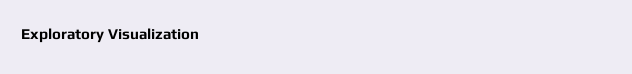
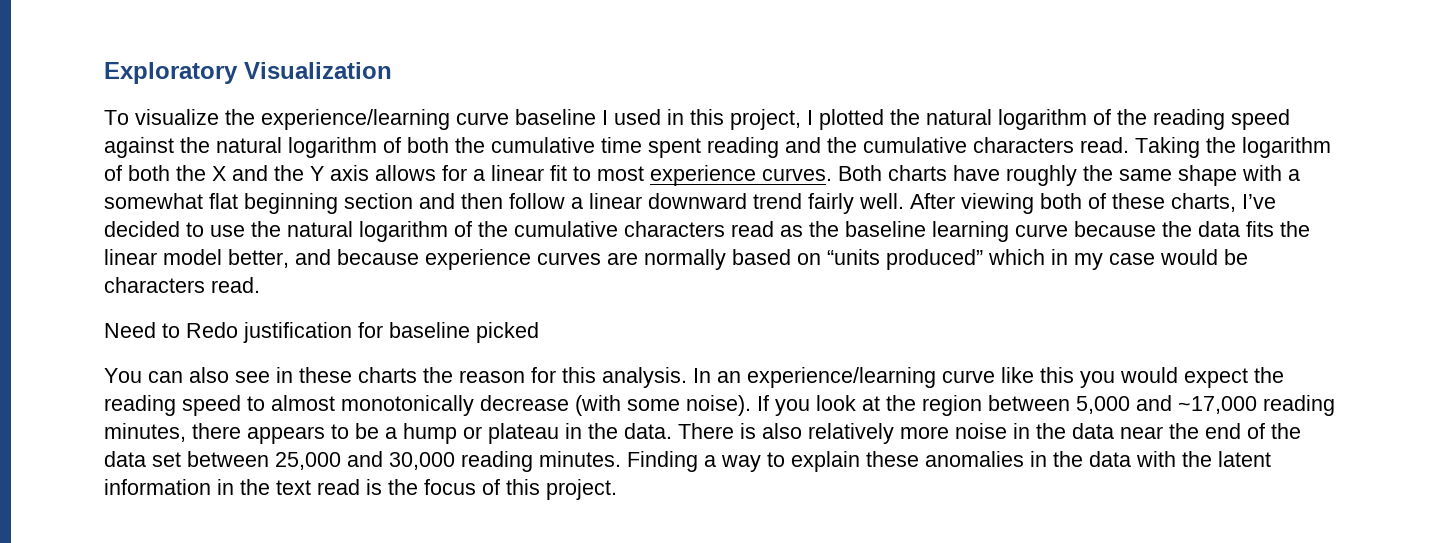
(200, 34) none -> [104,109,1290,130] [104,137,1331,158] [104,165,1300,186] [104,193,1276,214] [104,221,1310,242] [104,249,1248,270] [104,277,260,293] [104,322,539,343] [104,367,1284,388] [104,395,1335,416] [104,423,1301,444] [104,451,1271,472] [104,479,617,500] // To visualize the experience/learning curve baseline I used in this project, I plotted the natural logarithm of the reading speed against the natural logarithm of both the cumulative time spent reading and the cumulative characters read. Taking the logarithm of both the X and the Y axis allows for a linear fit to most experience curves. Both charts have roughly the same shape with a somewhat flat beginning section and then follow a linear downward trend fairly well. After viewing both of these charts, I’ve decided to use the natural logarithm of the cumulative characters read as the baseline learning curve because the data fits the linear model better, and because experience curves are normally based on “units produced” which in my case would be characters read. // Need to Redo justification for baseline picked // You can also see in these charts the reason for this analysis. In an experience/learning curve like this you would expect the reading speed to almost monotonically decrease (with some noise). If you look at the region between 5,000 and ~17,000 reading minutes, there appears to be a hump or plateau in the data. There is also relatively more noise in the data near the end of the data set between 25,000 and 30,000 reading minutes. Finding a way to explain these anomalies in the data with the latent information in the text read is the focus of this project.

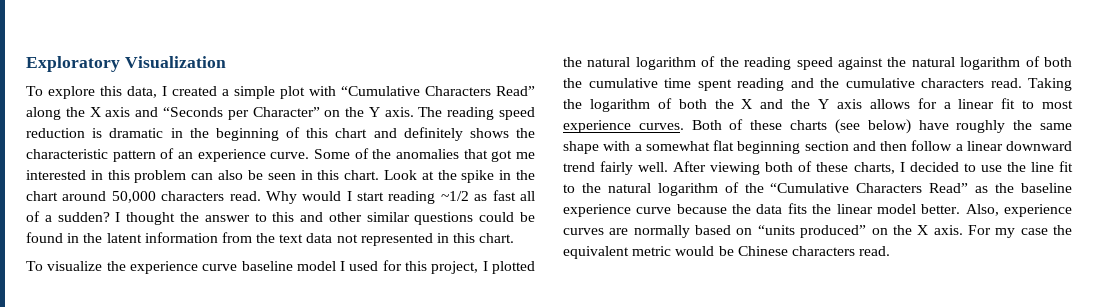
(392, 70) none -> [26,86,535,99] [26,107,535,120] [26,127,535,141] [26,148,536,162] [26,170,535,183] [26,190,535,204] [26,211,535,225] [26,232,515,246] // To explore this data, I created a simple plot with “Cumulative Characters Read” along the X axis and “Seconds per Character” on the Y axis. The reading speed reduction is dramatic in the beginning of this chart and definitely shows the characteristic pattern of an experience curve. Some of the anomalies that got me interested in this problem can also be seen in this chart. Look at the spike in the chart around 50,000 characters read. Why would I start reading ~1/2 as fast all of a sudden? I thought the answer to this and other similar questions could be found in the latent information from the text data not represented in this chart.
[261,109,450,130] experience/learning -> [129,261,198,274] experience
(596, 117) none -> [296,261,336,271] model
[667,109,684,125] in -> [382,260,402,271] for
[888,165,947,181] charts -> [729,119,911,134] of these charts (see below)
[1242,194,1276,209] I’ve -> [899,162,905,172] I
[287,221,774,242] natural logarithm of the cumulative characters read -> [1030,161,1073,172] [563,182,969,196] line fit to the natural logarithm of the “Cumulative Characters Read”
[932,221,1009,242] learning -> [563,204,631,217] experience
[228,249,419,268] better, and because -> [921,204,999,216] better. Also,
[988,249,1155,270] which in my case -> [871,225,1072,238] [563,246,672,259] on the X axis. For my case the equivalent metric
[104,277,260,293] [104,322,539,343] [104,367,1284,388] [104,395,1335,416] [104,423,1301,444] [104,451,1271,472] [104,479,617,500] characters read. // Need to Redo justification for baseline picked // You can also see in these charts the reason for this analysis. In an experience/learning curve like this you would expect the reading speed to almost monotonically decrease (with some noise). If you look at the region between 5,000 and ~17,000 reading minutes, there appears to be a hump or plateau in the data. There is also relatively more noise in the data near the end of the data set between 25,000 and 30,000 reading minutes. Finding a way to explain these anomalies in the data with the latent information in the text read is the focus of this project. -> [737,246,891,256] Chinese characters read.

